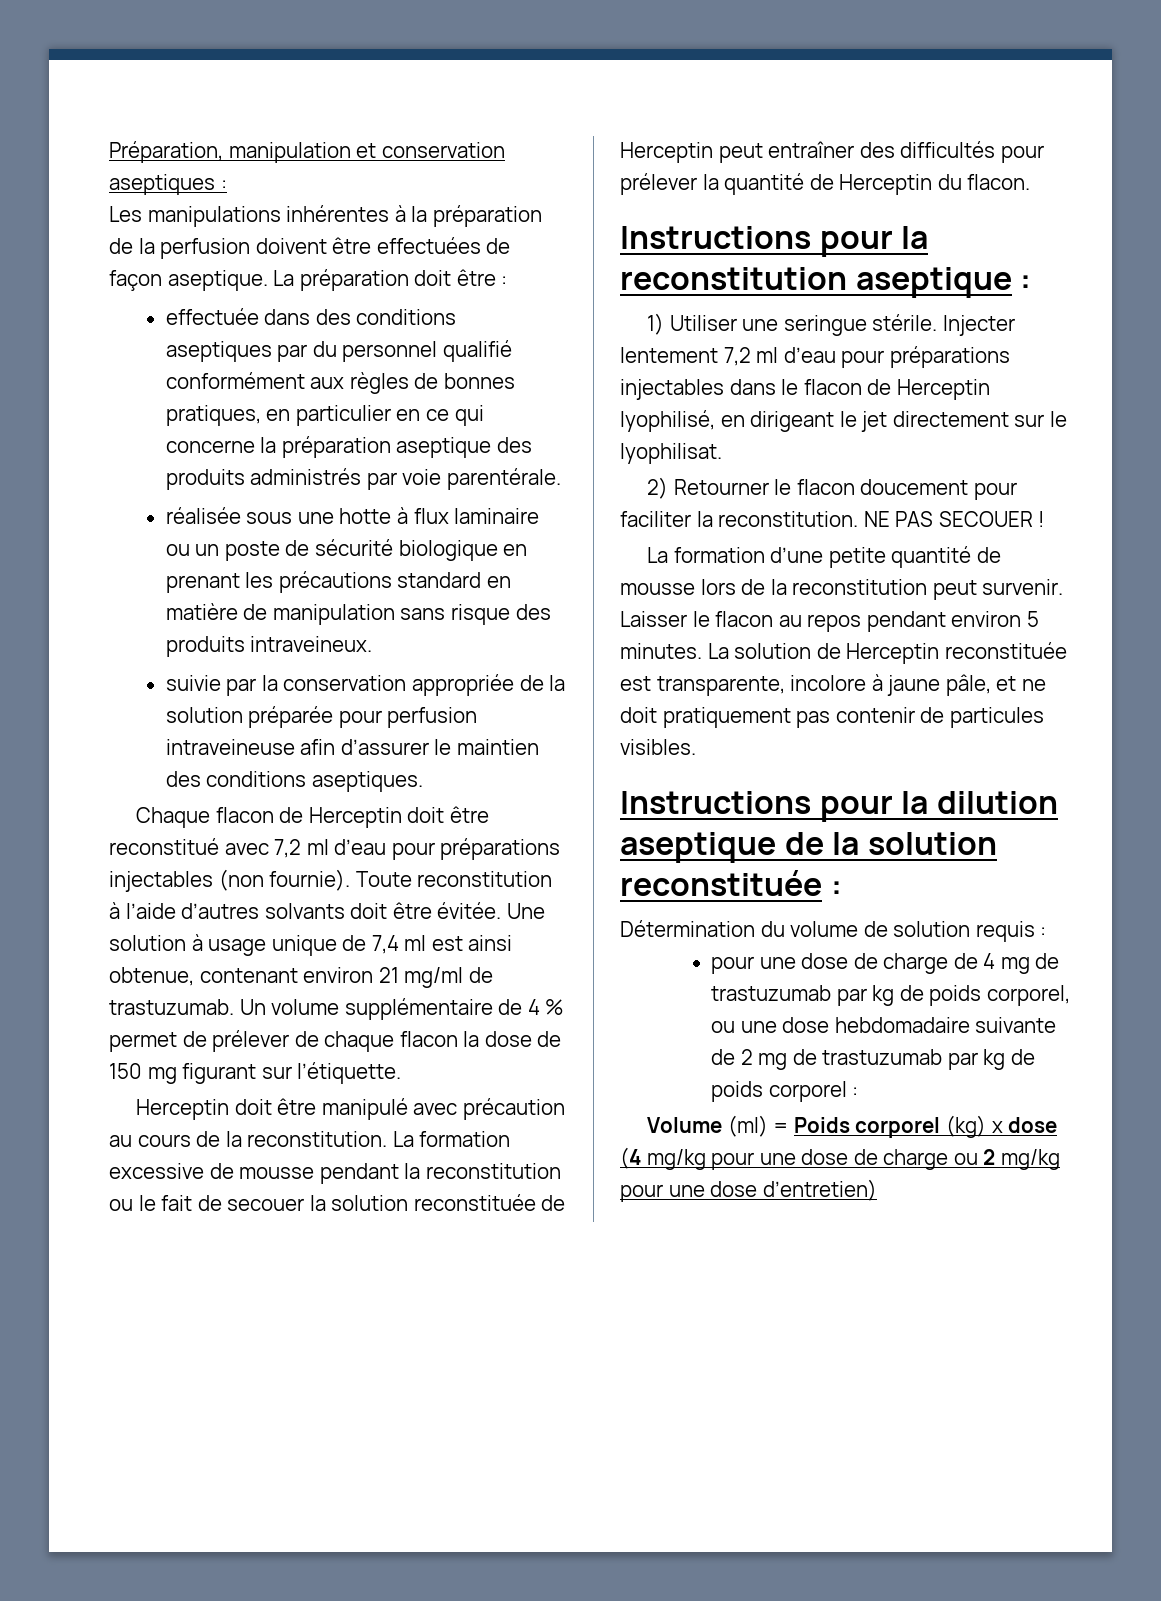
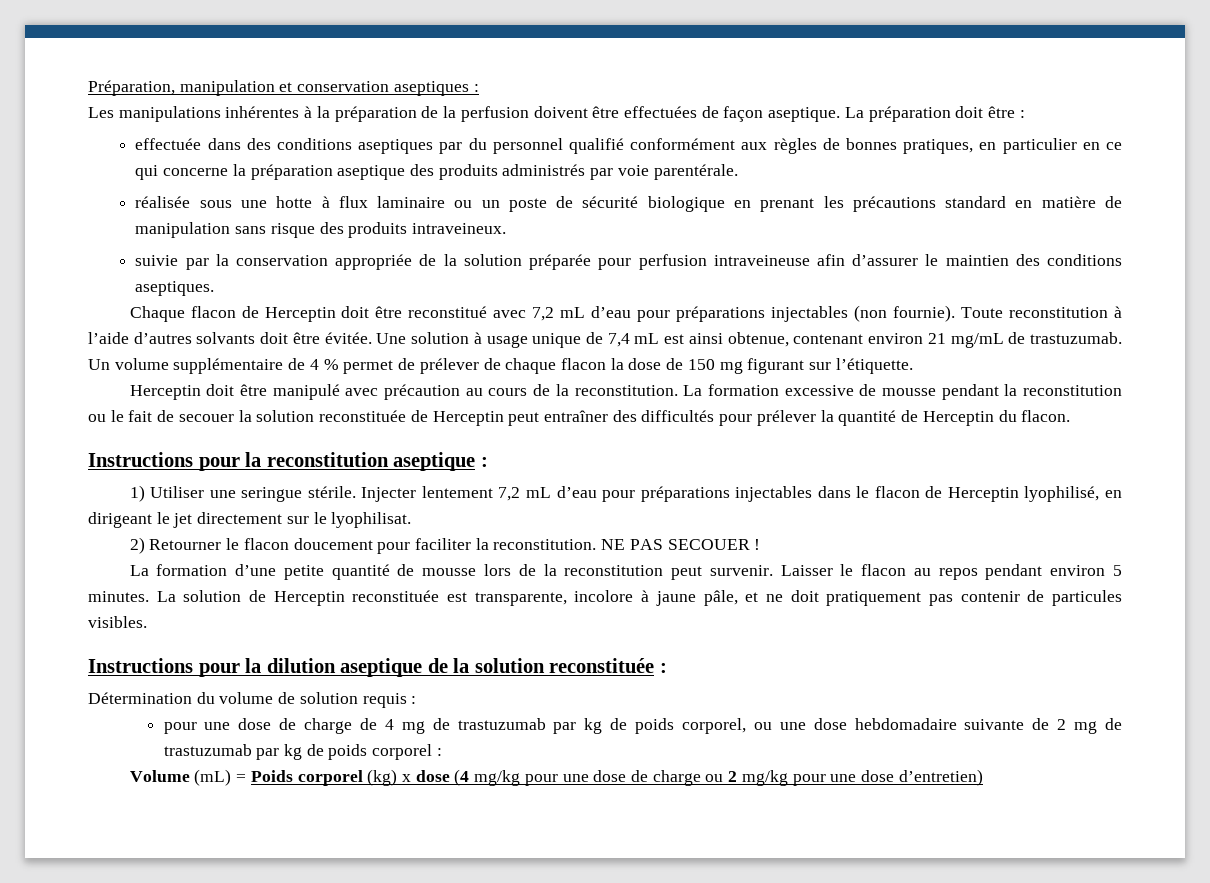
[306,839,329,855] ml -> [560,307,586,318] mL
[404,935,427,951] ml -> [634,333,660,344] mL
[404,967,464,988] mg/ml -> [950,333,1004,348] mg/mL
[756,347,779,363] ml -> [525,487,551,498] mL
[727,1115,768,1137] (ml) -> [194,769,232,786] (mL)

